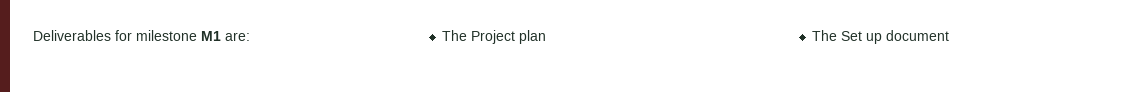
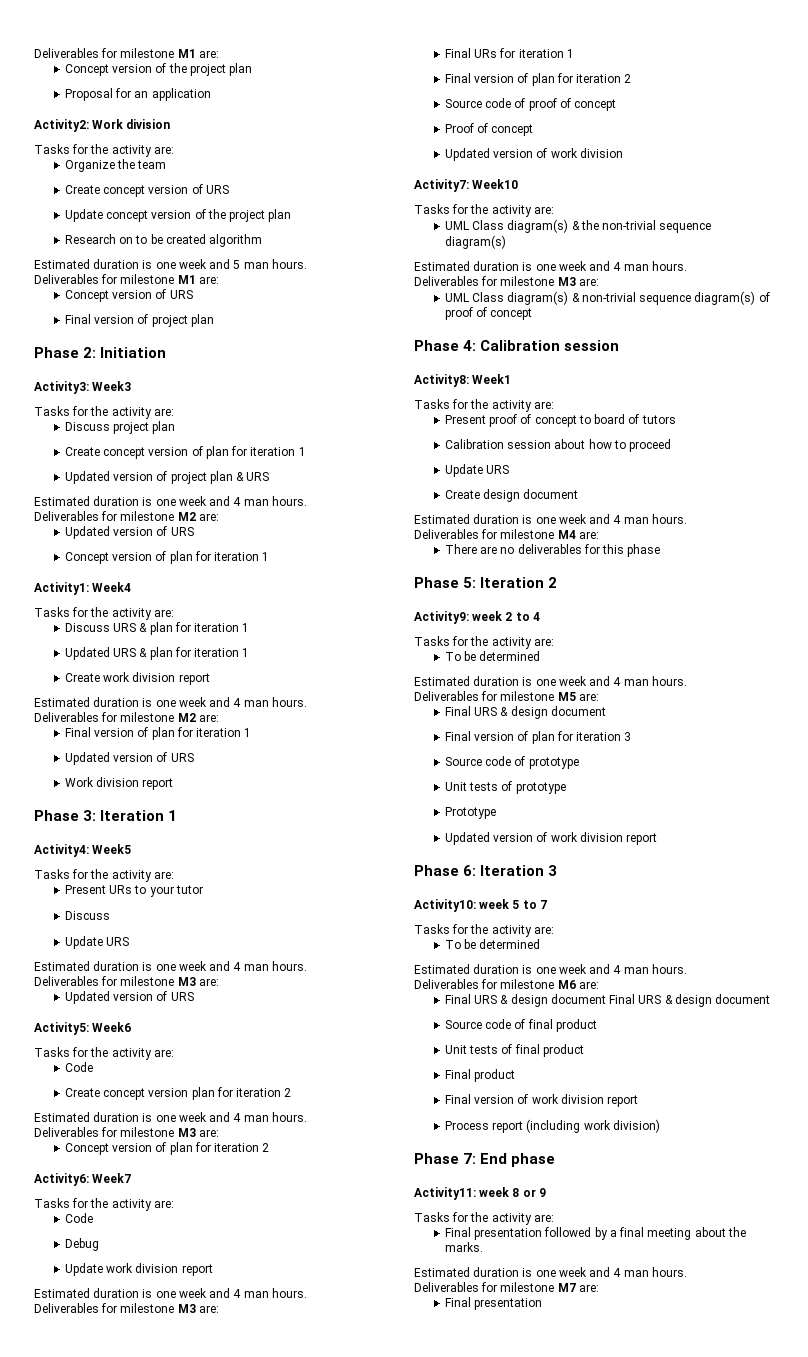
[33,30,250,41] [442,30,547,44] [812,30,950,44] Deliverables for milestone M1 are: // The Project plan // The Set up document -> [34,48,219,58] [64,63,253,76] [64,88,211,101] [34,119,171,132] [34,144,174,157] [64,159,167,172] [64,184,229,197] [64,209,292,222] [64,234,263,247] [34,259,307,269] [34,274,219,284] [64,289,193,302] [64,314,214,327] [34,347,167,358] [34,381,132,394] [34,406,174,419] [64,421,176,434] [64,446,306,459] [64,471,270,484] [34,496,307,506] [34,511,219,521] [64,526,194,539] [64,551,270,564] [34,582,132,595] [34,607,174,620] [64,622,250,635] [64,647,250,660] [64,672,210,685] [34,697,307,707] [34,712,219,722] [64,727,252,740] [64,752,194,765] [64,777,174,790] [34,810,178,821] [34,844,132,857] [34,869,174,882] [64,885,203,897] [64,911,110,920] [64,936,130,949] [34,961,307,971] [34,976,219,986] [64,991,194,1004] [34,1022,132,1035] [34,1047,174,1060] [64,1062,93,1072] [64,1087,292,1100] [34,1112,307,1122] [34,1127,219,1137] [64,1142,270,1155] [34,1173,132,1186] [34,1198,174,1211] [64,1213,93,1223] [64,1238,99,1251] [64,1263,213,1276] [34,1288,307,1298] [34,1303,219,1313] [444,48,574,58] [444,73,632,86] [444,98,617,111] [444,123,534,136] [444,148,623,161] [414,179,519,192] [414,204,554,217] [444,219,712,233] [444,235,506,249] [414,261,687,271] [414,276,599,286] [444,291,770,305] [444,307,533,320] [414,340,620,351] [414,374,512,387] [414,399,554,412] [444,414,676,427] [444,439,672,452] [444,464,510,477] [444,489,579,502] [414,514,687,524] [414,529,599,539] [444,544,661,557] [414,577,558,588] [414,611,540,624] [414,636,554,649] [444,651,541,661] [414,676,687,686] [414,691,599,701] [444,706,606,719] [444,731,632,744] [444,756,579,769] [444,781,566,794] [444,807,496,819] [444,832,658,845] [414,865,558,876] [414,899,547,912] [414,924,554,937] [444,939,541,949] [414,964,687,974] [414,979,599,989] [444,994,771,1007] [444,1019,597,1032] [444,1044,584,1057] [444,1069,516,1082] [444,1094,639,1107] [444,1119,660,1133] [414,1153,556,1167] [414,1187,546,1200] [414,1212,554,1225] [444,1227,746,1240] [444,1242,483,1252] [414,1267,687,1277] [414,1282,599,1292] [444,1297,543,1310] Deliverables for milestone M1 are: // Concept version of the project plan // Proposal for an application // Activity2: Work division // Tasks for the activity are: // Organize the team // Create concept version of URS // Update concept version of the project plan // Research on to be created algorithm // Estimated duration is one week and 5 man hours. // Deliverables for milestone M1 are: // Concept version of URS // Final version of project plan // Phase 2: Initiation // Activity3: Week3 // Tasks for the activity are: // Discuss project plan // Create concept version of plan for iteration 1 // Updated version of project plan & URS // Estimated duration is one week and 4 man hours. // Deliverables for milestone M2 are: // Updated version of URS // Concept version of plan for iteration 1 // Activity1: Week4 // Tasks for the activity are: // Discuss URS & plan for iteration 1 // Updated URS & plan for iteration 1 // Create work division report // Estimated duration is one week and 4 man hours. // Deliverables for milestone M2 are: // Final version of plan for iteration 1 // Updated version of URS // Work division report // Phase 3: Iteration 1 // Activity4: Week5 // Tasks for the activity are: // Present URs to your tutor // Discuss // Update URS // Estimated duration is one week and 4 man hours. // Deliverables for milestone M3 are: // Updated version of URS // Activity5: Week6 // Tasks for the activity are: // Code // Create concept version plan for iteration 2 // Estimated duration is one week and 4 man hours. // Deliverables for milestone M3 are: // Concept version of plan for iteration 2 // Activity6: Week7 // Tasks for the activity are: // Code // Debug // Update work division report // Estimated duration is one week and 4 man hours. // Deliverables for milestone M3 are: // Final URs for iteration 1 // Final version of plan for iteration 2 // Source code of proof of concept // Proof of concept // Updated version of work division // Activity7: Week10 // Tasks for the activity are: // UML Class diagram(s) & the non-trivial sequence diagram(s) // Estimated duration is one week and 4 man hours. // Deliverables for milestone M3 are: // UML Class diagram(s) & non-trivial sequence diagram(s) of proof of concept // Phase 4: Calibration session // Activity8: Week1 // Tasks for the activity are: // Present proof of concept to board of tutors // Calibration session about how to proceed // Update URS // Create design document // Estimated duration is one week and 4 man hours. // Deliverables for milestone M4 are: // There are no deliverables for this phase // Phase 5: Iteration 2 // Activity9: week 2 to 4 // Tasks for the activity are: // To be determined // Estimated duration is one week and 4 man hours. // Deliverables for milestone M5 are: // Final URS & design document // Final version of plan for iteration 3 // Source code of prototype // Unit tests of prototype // Prototype // Updated version of work division report // Phase 6: Iteration 3 // Activity10: week 5 to 7 // Tasks for the activity are: // To be determined // Estimated duration is one week and 4 man hours. // Deliverables for milestone M6 are: // Final URS & design document Final URS & design document // Source code of final product // Unit tests of final product // Final product // Final version of work division report // Process report (including work division) // Phase 7: End phase // Activity11: week 8 or 9 // Tasks for the activity are: // Final presentation followed by a final meeting about the marks. // Estimated duration is one week and 4 man hours. // Deliverables for milestone M7 are: // Final presentation

